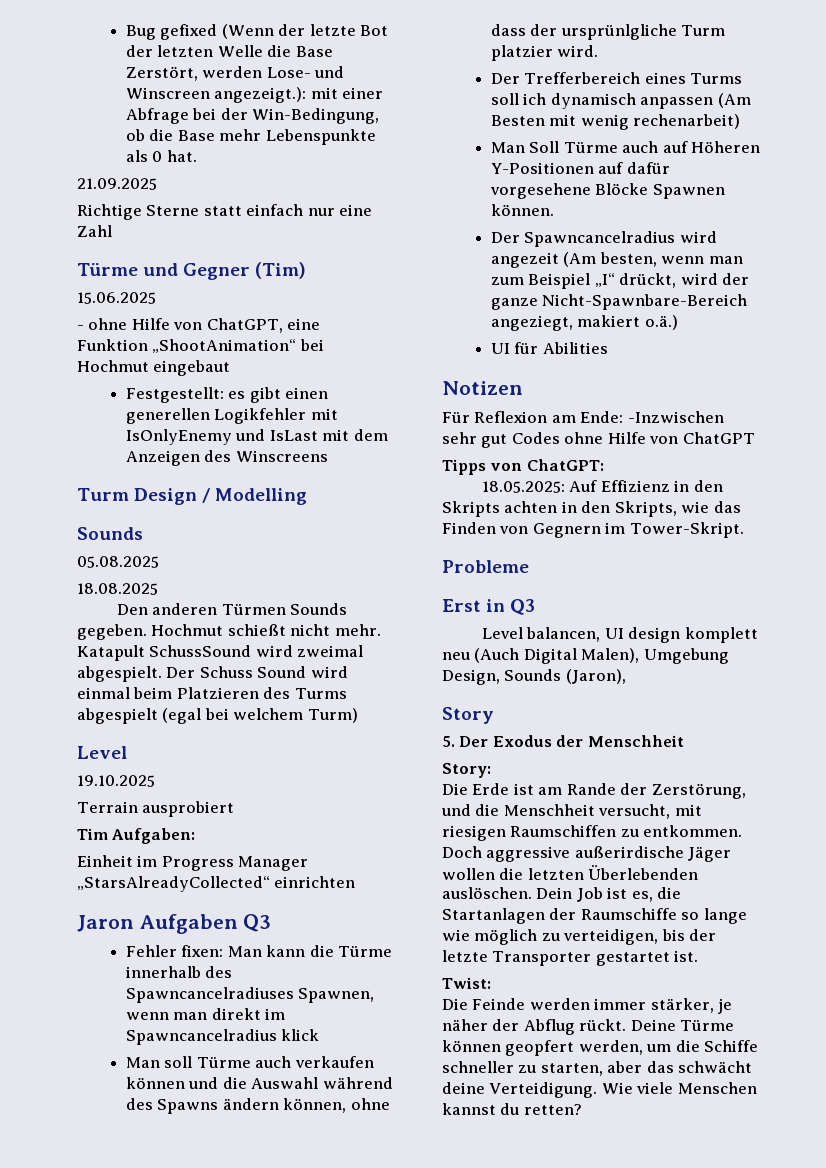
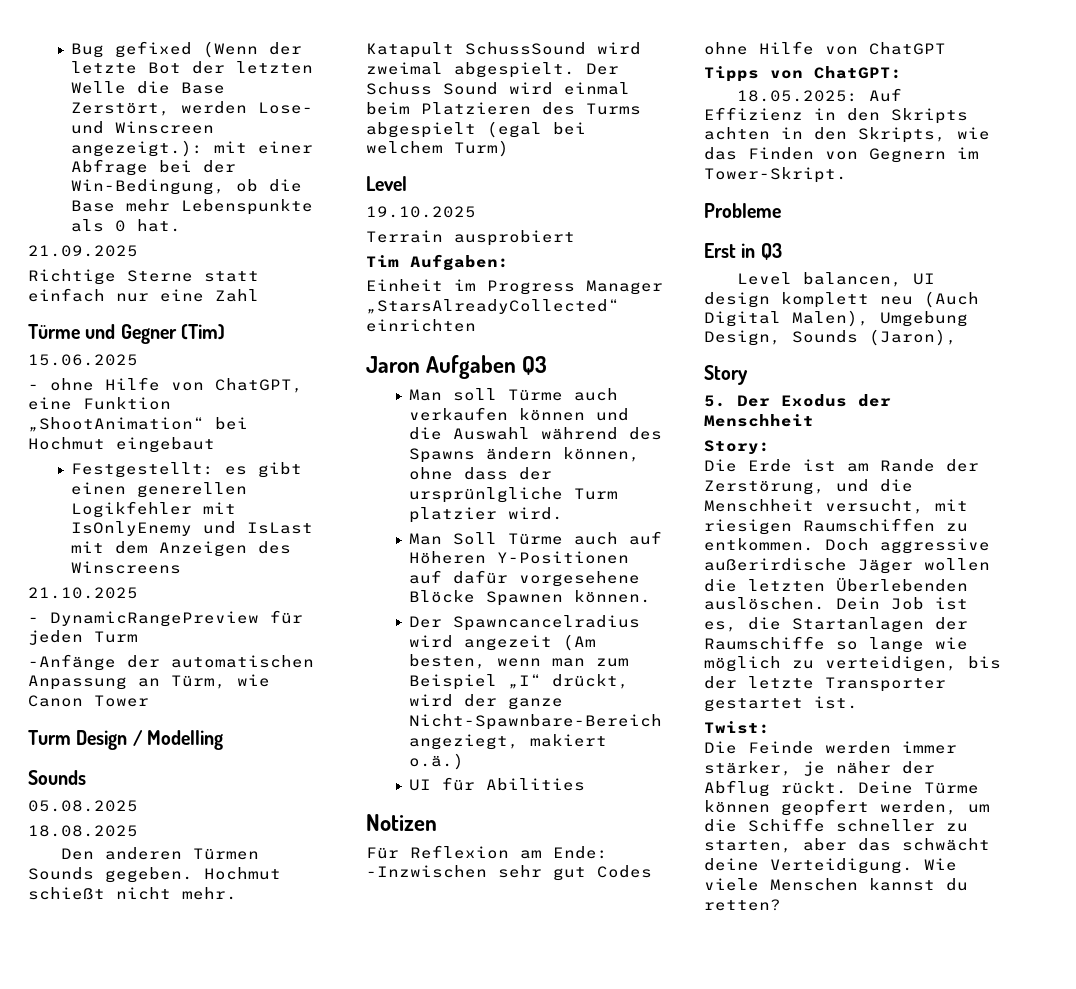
(328, 456) none -> [28,587,138,599] [28,610,303,627] [28,630,138,645] [28,654,314,671] [28,674,270,690] [28,695,149,707] // 21.10.2025 // - DynamicRangePreview für jeden Turm // -Anfänge der automatischen Anpassung an Türm, wie Canon Tower
[125,945,393,957] [125,966,233,978] [125,987,375,1003] [125,1008,286,1020] [125,1029,320,1045] // Fehler fixen: Man kann die Türme innerhalb des Spawncancelradiuses Spawnen, wenn man direkt im Spawncancelradius klick -> (548, 365) none
[490,72,743,84] [490,93,751,109] [490,114,741,130] // Der Trefferbereich eines Turms soll ich dynamisch anpassen (Am Besten mit wenig rechenarbeit) -> (564, 513) none

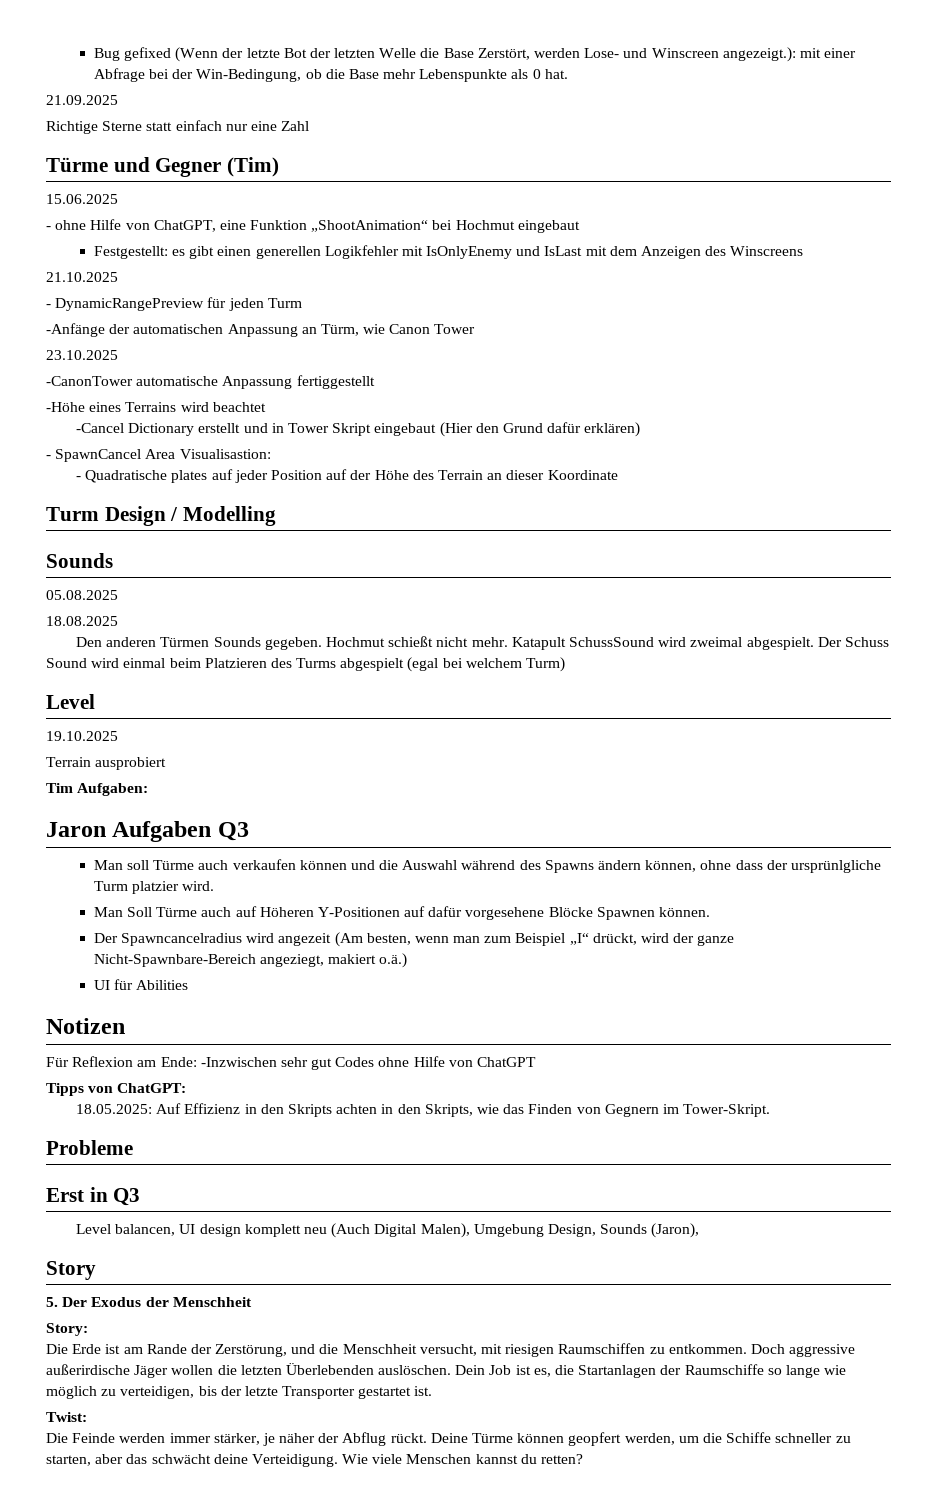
(149, 701) none -> [46,350,118,360] [46,375,375,389] [46,402,266,412] [76,422,641,437] [46,449,271,462] [76,469,618,483] // 23.10.2025 // -CanonTower automatische Anpassung fertiggestellt // -Höhe eines Terrains wird beachtet // -Cancel Dictionary erstellt und in Tower Skript eingebaut (Hier den Grund dafür erklären) // - SpawnCancel Area Visualisastion: // - Quadratische plates auf jeder Position auf der Höhe des Terrain an dieser Koordinate
[366,279,663,295] [366,299,619,314] [366,319,476,332] // Einheit im Progress Manager „StarsAlreadyCollected“ einrichten -> (149, 789) none

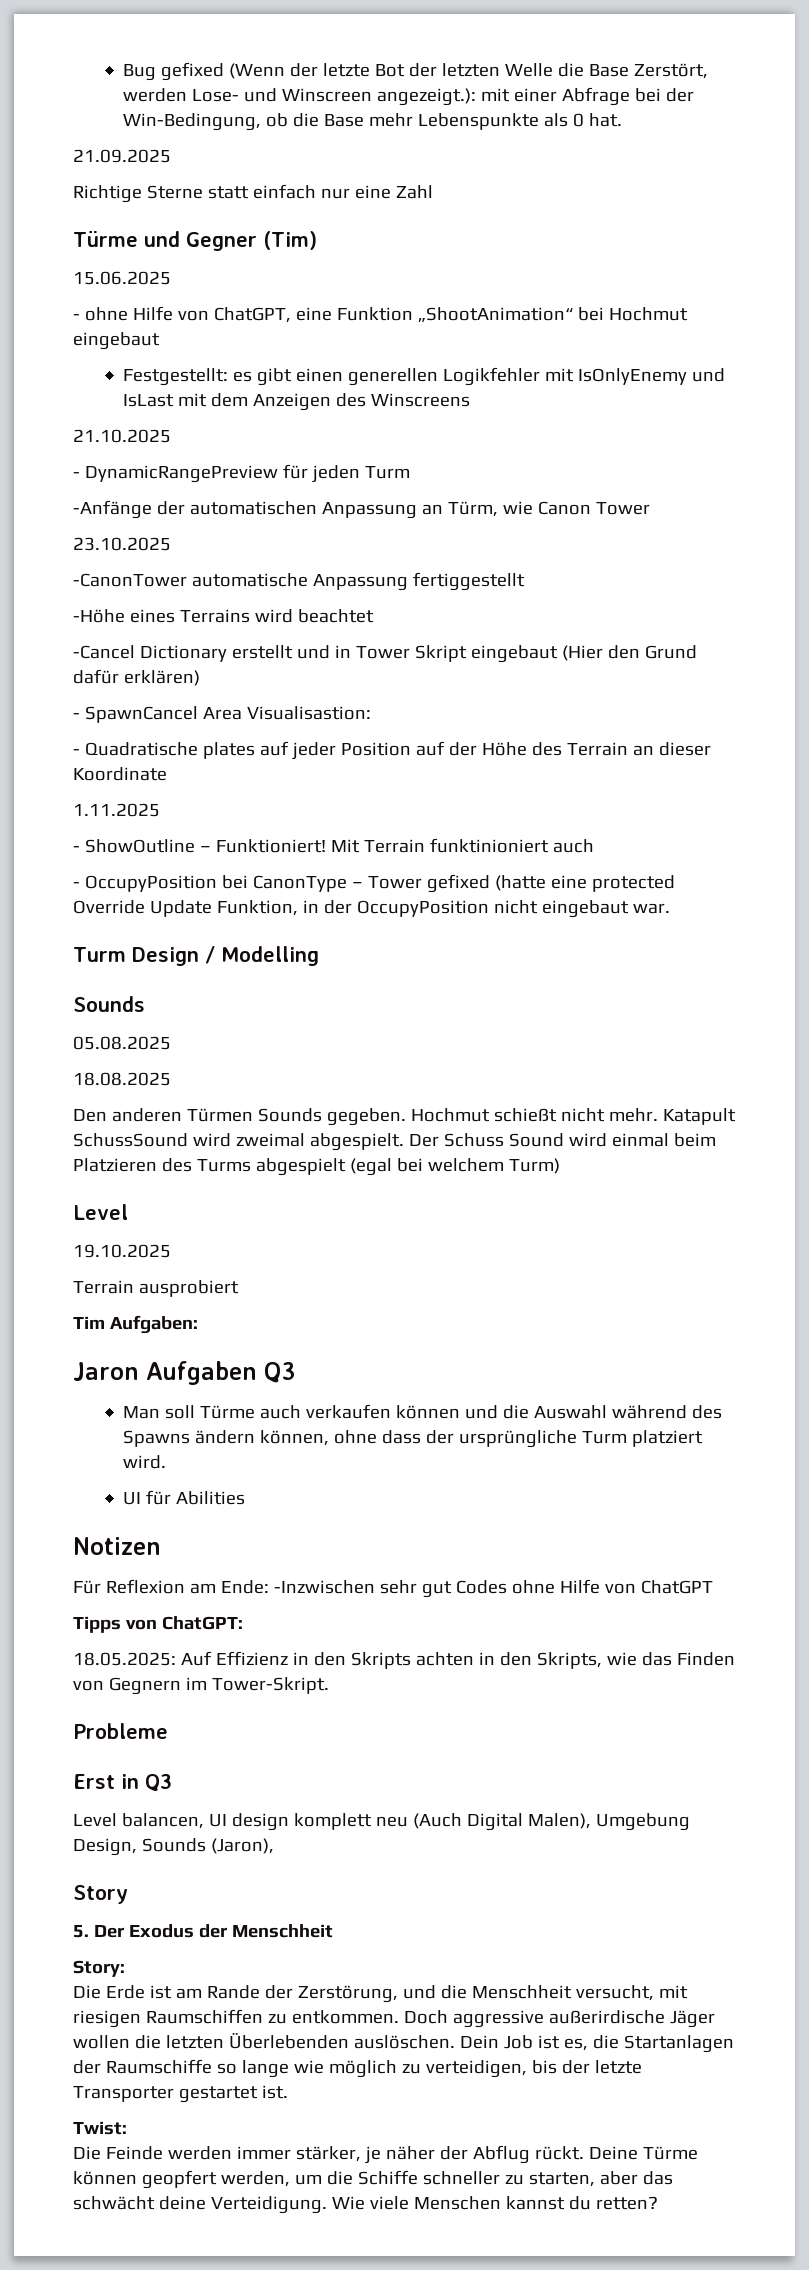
(618, 475) none -> [73,803,160,817] [73,838,594,853] [73,874,675,893] [73,900,670,918] // 1.11.2025 // - ShowOutline – Funktioniert! Mit Terrain funktinioniert auch // - OccupyPosition bei CanonType – Tower gefixed (hatte eine protected Override Update Funktion, in der OccupyPosition nicht eingebaut war.
[790,860,881,873] [93,881,215,894] [93,906,711,920] [93,932,735,947] [93,953,408,968] ursprünlgliche Turm platzier wird. // Man Soll Türme auch auf Höheren Y-Positionen auf dafür vorgesehene Blöcke Spawnen können. // Der Spawncancelradius wird angezeit (Am besten, wenn man zum Beispiel „I“ drückt, wird der ganze Nicht-Spawnbare-Bereich angeziegt, makiert o.ä.) -> [458,1430,703,1448] [122,1455,166,1469] ursprüngliche Turm platziert wird.

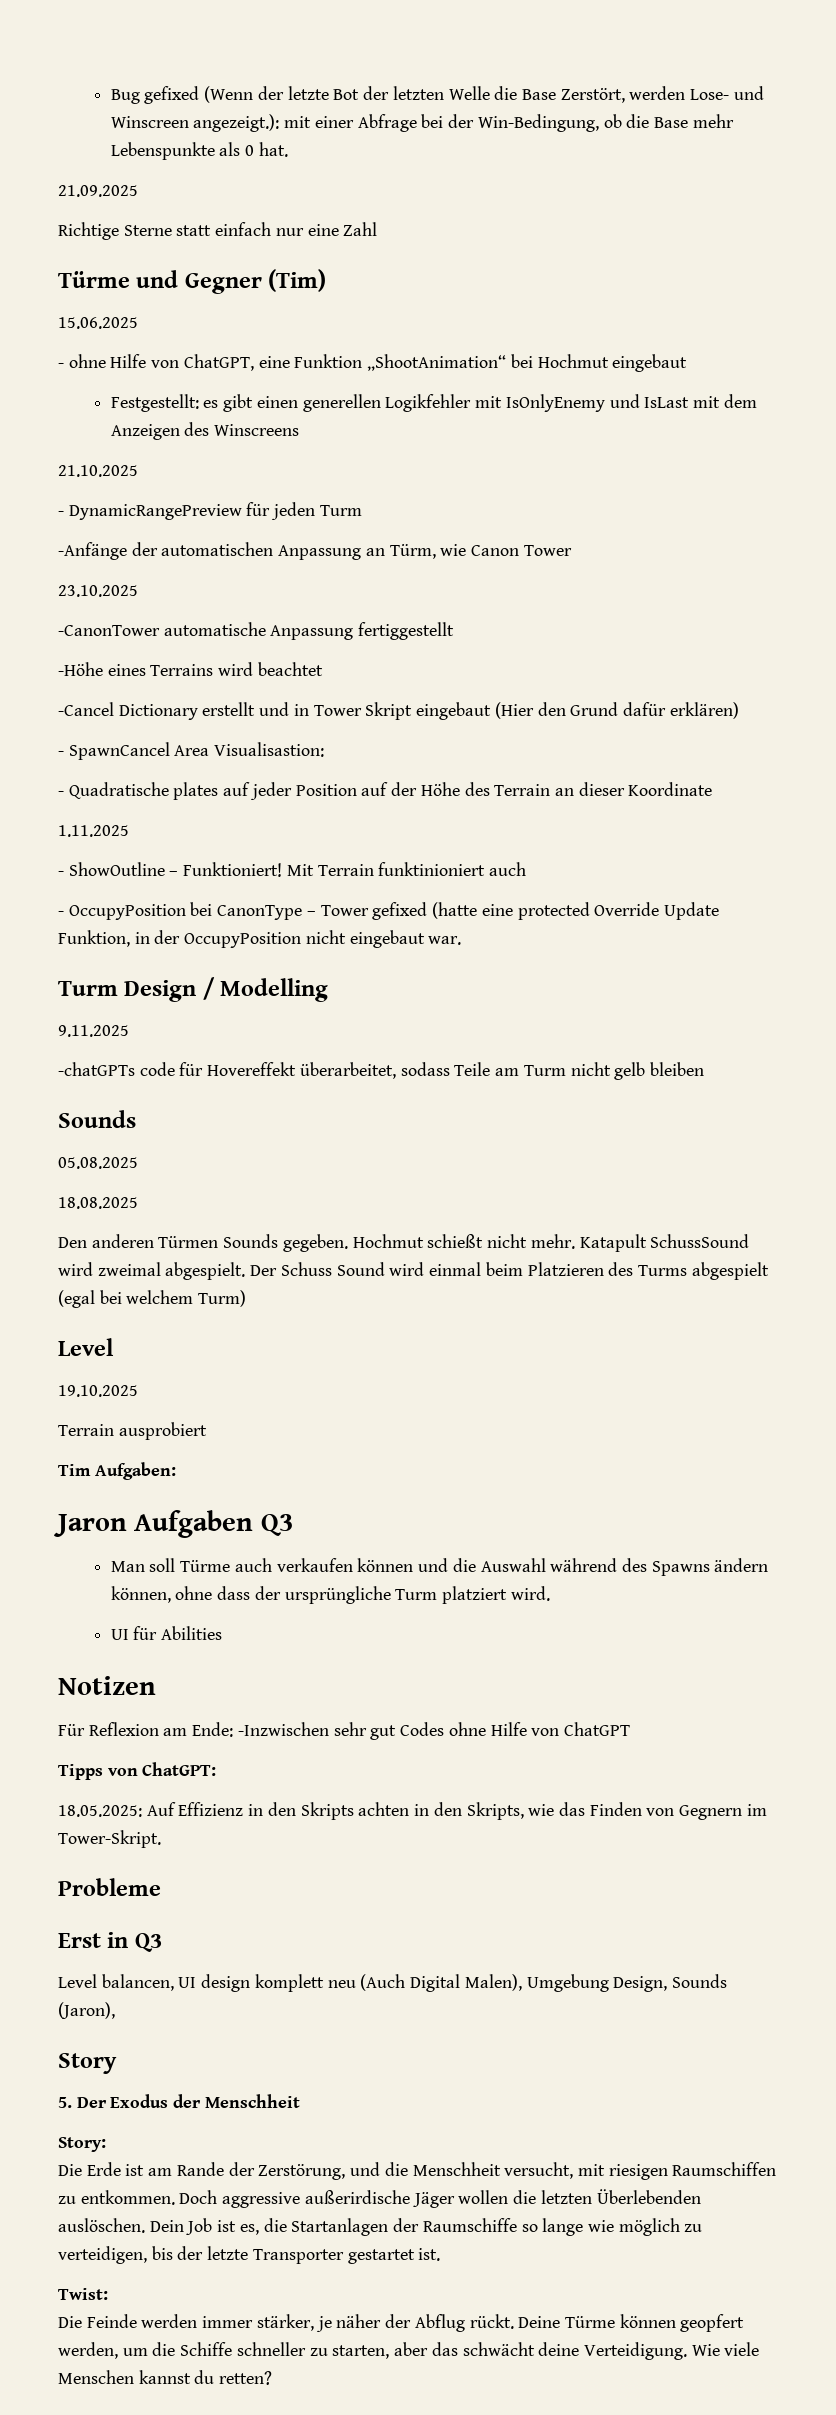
(319, 956) none -> [58,1025,129,1037] [58,1062,704,1080] // 9.11.2025 // -chatGPTs code für Hovereffekt überarbeitet, sodass Teile am Turm nicht gelb bleiben

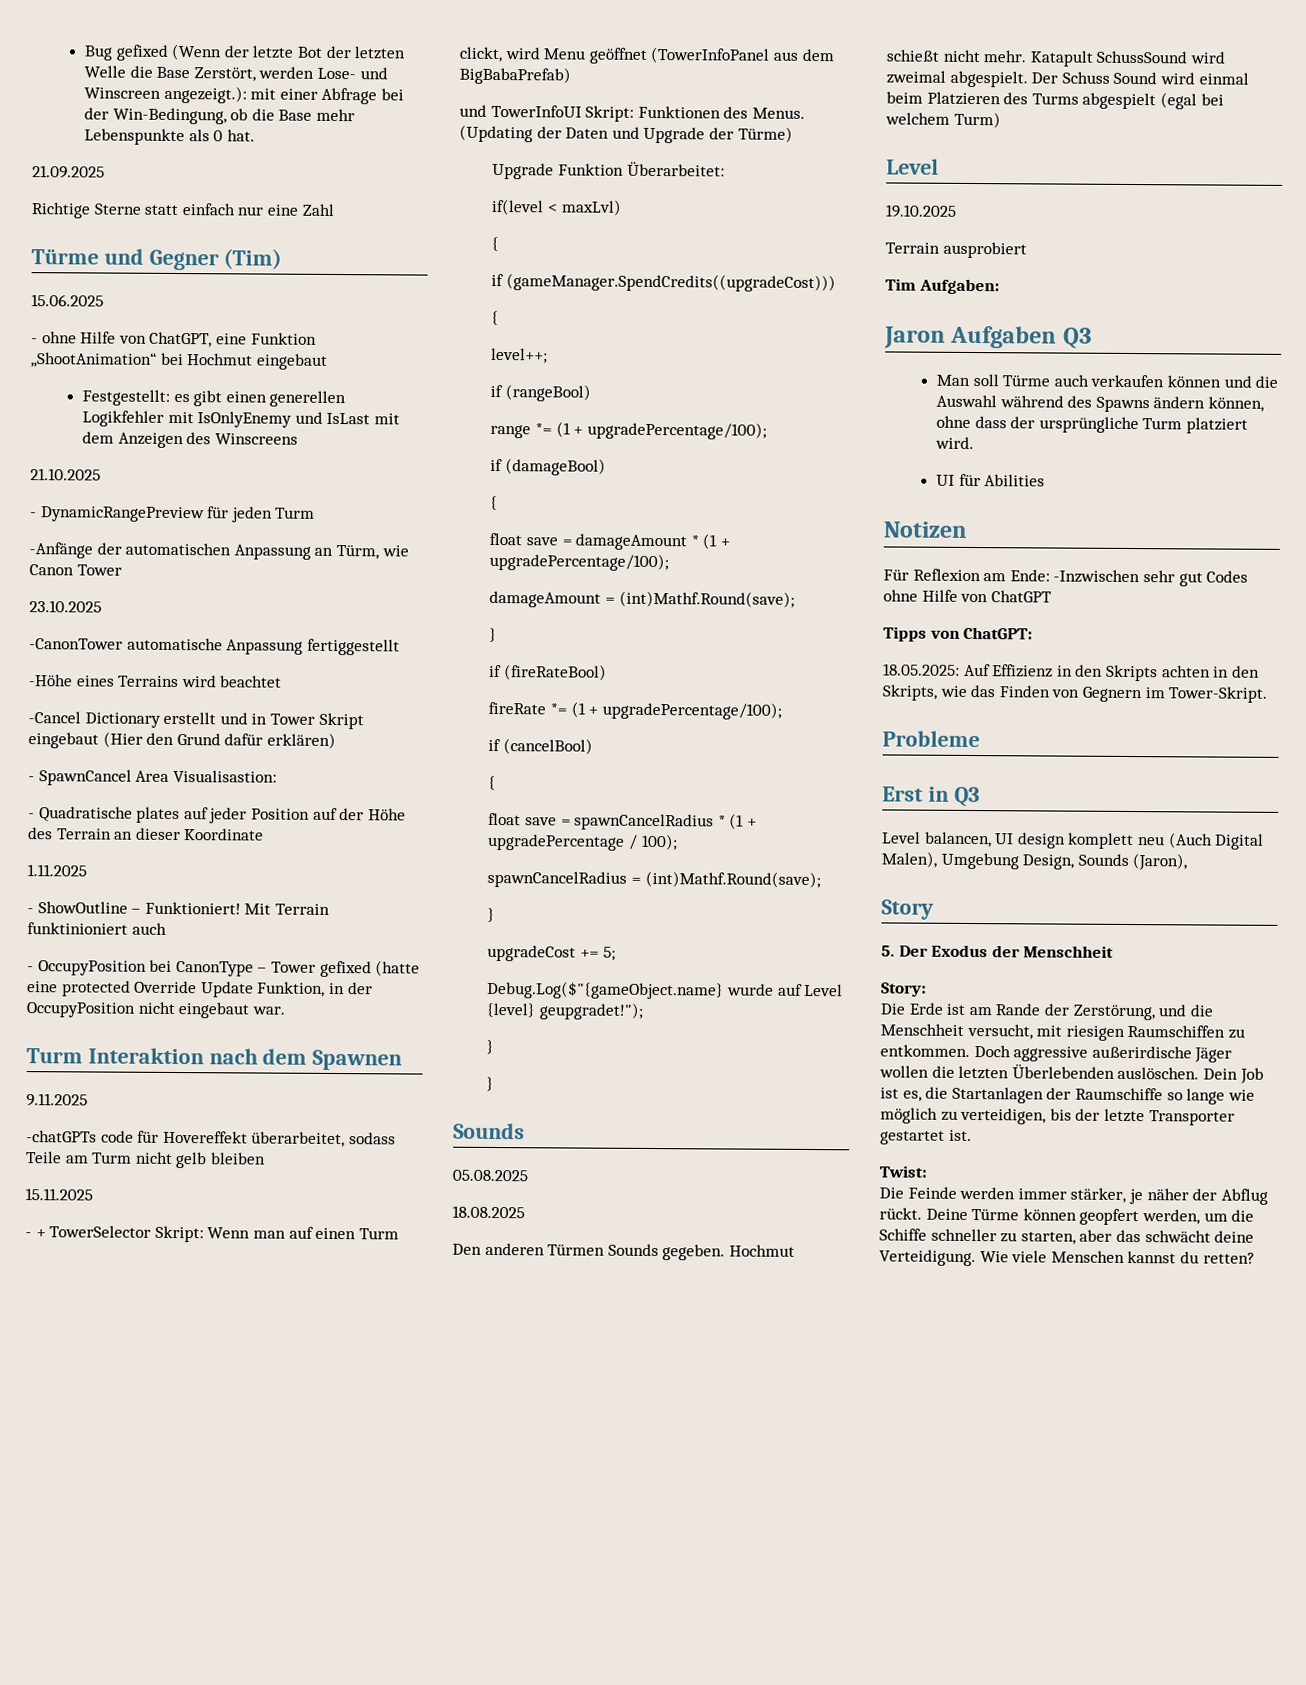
[124,977,329,1002] Design / Modelling -> [87,1047,403,1071] Interaktion nach dem Spawnen
(704, 1069) none -> [25,1188,93,1201] [25,1225,399,1243] [459,46,834,64] [459,66,571,85] [459,104,805,122] [459,124,793,144] [492,161,725,180] [491,198,622,216] [491,236,500,252] [491,273,836,293] [491,310,500,326] [491,347,549,364] [490,384,591,402] [490,421,767,440] [490,458,606,476] [490,495,499,511] [489,532,730,551] [489,552,670,572] [489,590,795,608] [489,627,498,643] [489,664,607,681] [488,701,782,720] [488,738,593,755] [488,775,497,791] [488,812,757,831] [487,833,678,851] [487,870,821,889] [487,907,496,923] [487,944,616,962] [487,980,844,1000] [486,1002,643,1020] [486,1039,495,1055] [486,1076,495,1092] // 15.11.2025 // - + TowerSelector Skript: Wenn man auf einen Turm clickt, wird Menu geöffnet (TowerInfoPanel aus dem BigBabaPrefab) // und TowerInfoUI Skript: Funktionen des Menus. (Updating der Daten und Upgrade der Türme) // Upgrade Funktion Überarbeitet: // if(level < maxLvl) // { // if (gameManager.SpendCredits((upgradeCost))) // { // level++; // if (rangeBool) // range *= (1 + upgradePercentage/100); // if (damageBool) // { // float save = damageAmount * (1 + upgradePercentage/100); // damageAmount = (int)Mathf.Round(save); // } // if (fireRateBool) // fireRate *= (1 + upgradePercentage/100); // if (cancelBool) // { // float save = spawnCancelRadius * (1 + upgradePercentage / 100); // spawnCancelRadius = (int)Mathf.Round(save); // } // upgradeCost += 5; // Debug.Log($"{gameObject.name} wurde auf Level {level} geupgradet!"); // } // }

